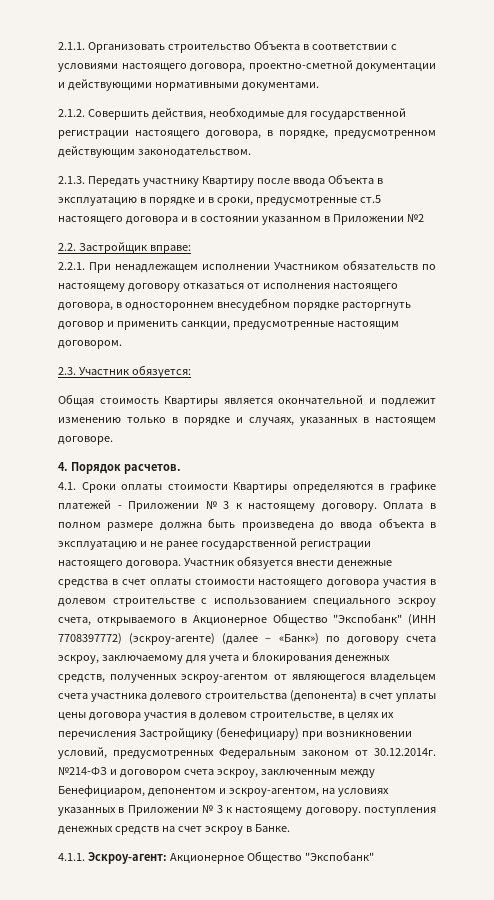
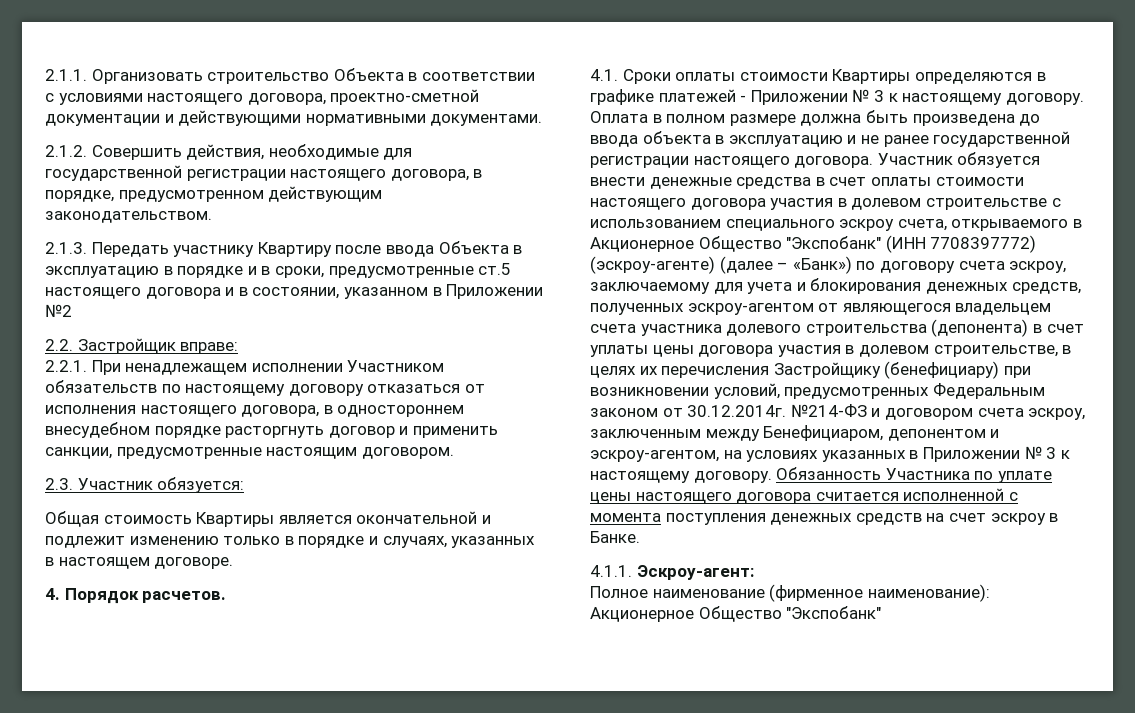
[199,216,259,222] состоянии -> [252,287,340,299] состоянии,
(361, 811) none -> [776,467,1052,483] [590,488,1018,504] [590,513,661,522] Обязанность Участника по уплате цены настоящего договора считается исполненной с момента
(167, 858) none -> [590,584,990,602] // Полное наименование (фирменное наименование):

